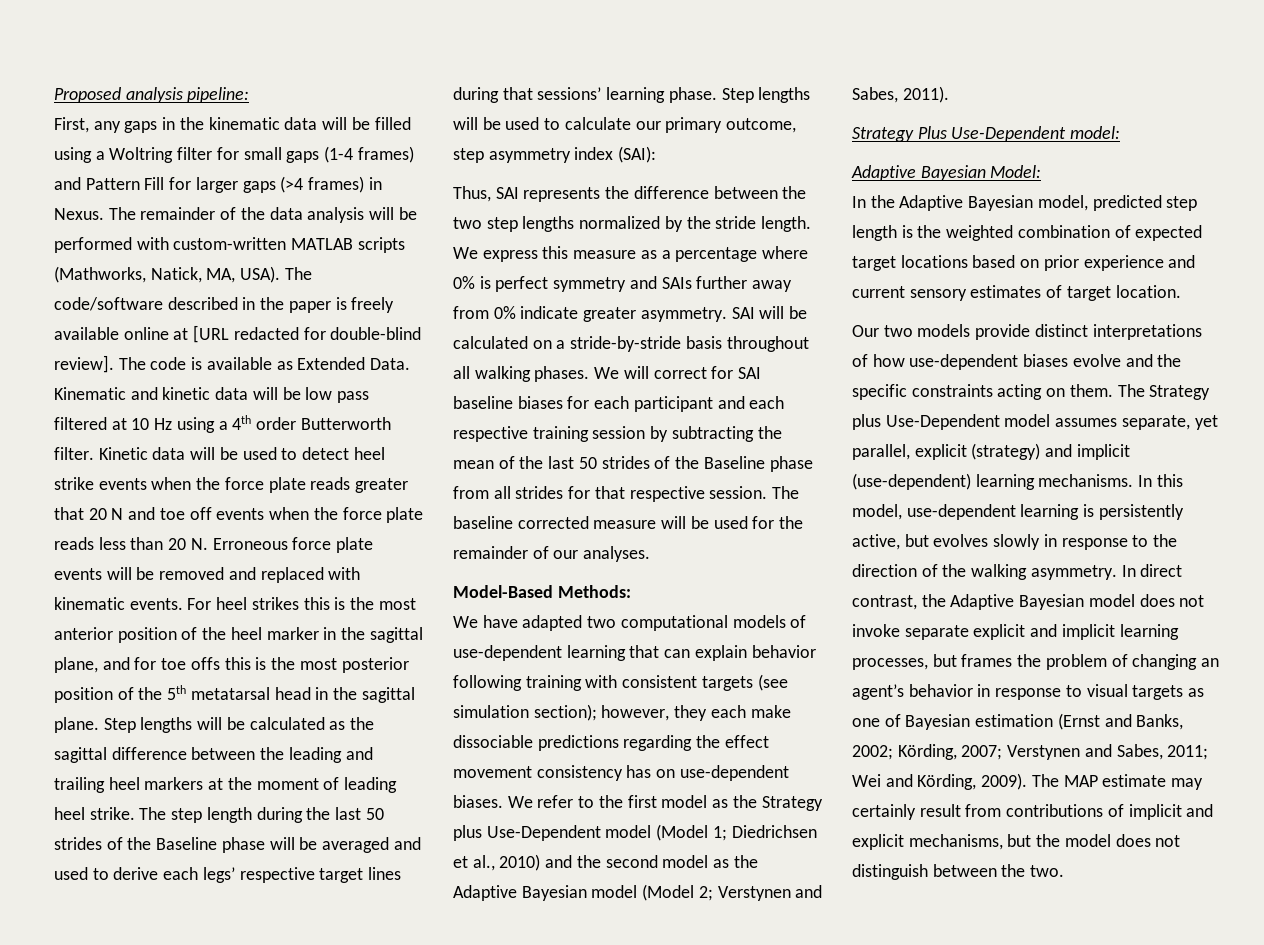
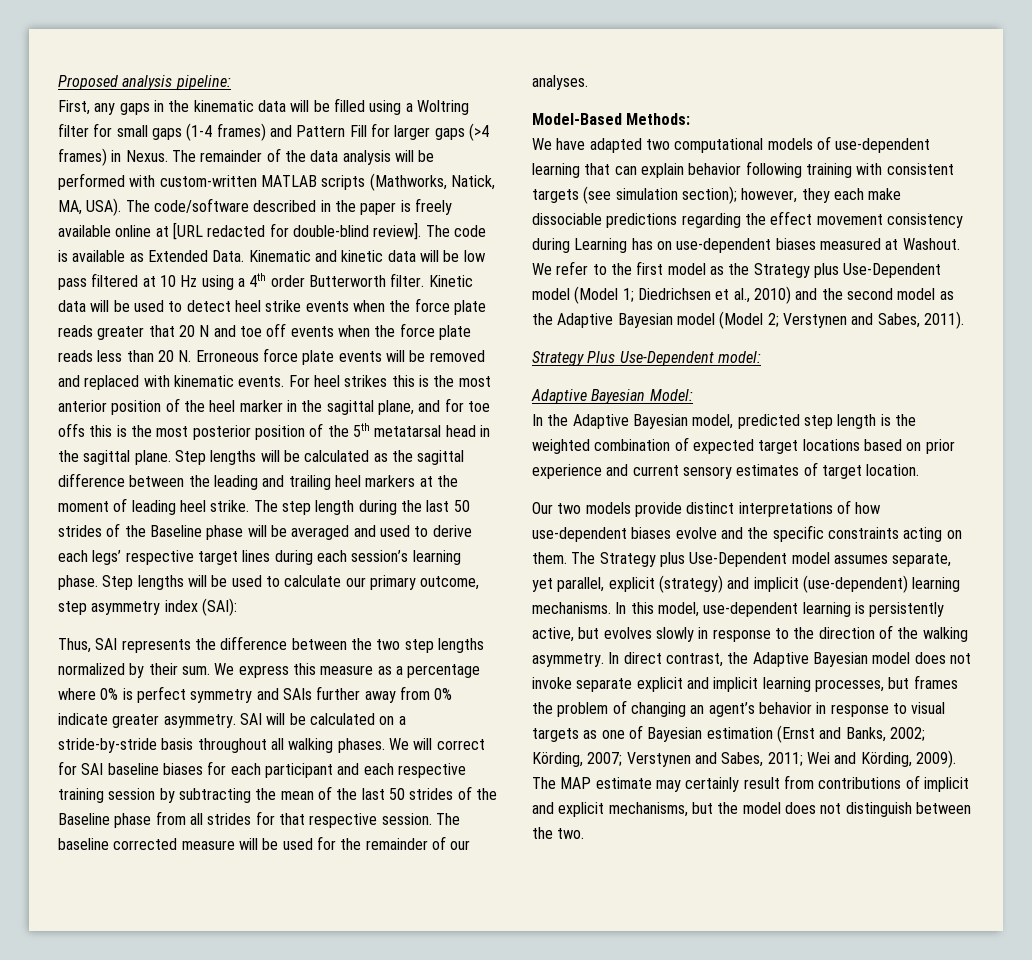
[502,87,602,100] that sessions’ -> [316,550,409,562] each session’s
[686,216,812,232] the stride length. -> [148,663,210,675] their sum.
(623, 773) none -> [532,238,628,253] during Learning
[453,795,503,808] biases. -> [775,238,960,250] biases measured at Washout.

